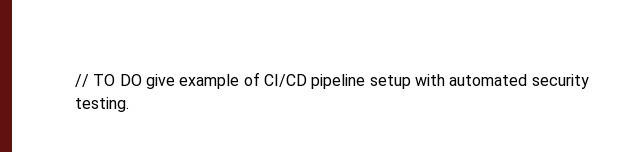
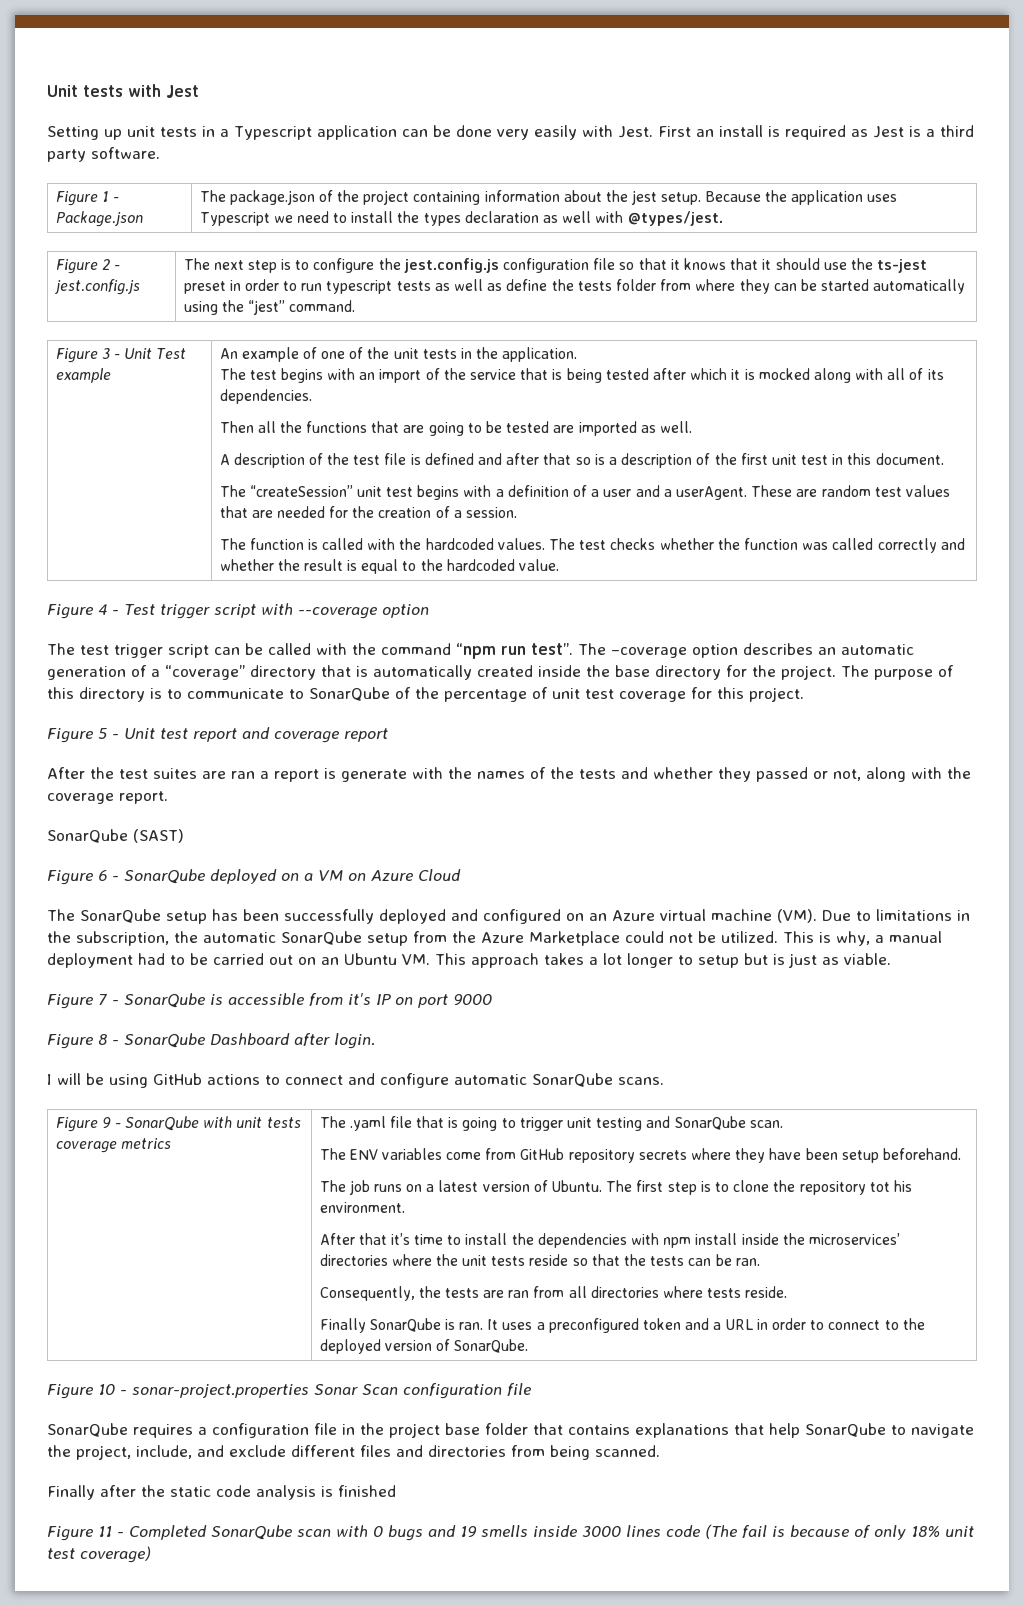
[75,72,589,89] [75,97,129,112] // TO DO give example of CI/CD pipeline setup with automated security testing. -> [47,84,199,98] [47,125,974,140] [47,147,160,162] [55,191,119,206] [55,211,143,227] [199,190,898,205] [199,211,723,226] [55,259,120,274] [54,279,140,295] [183,258,928,273] [183,279,966,294] [183,300,356,315] [55,348,187,363] [55,368,111,383] [219,347,578,362] [219,368,944,383] [219,389,312,404] [219,421,692,436] [219,453,944,468] [219,485,950,500] [219,506,518,518] [219,538,965,553] [219,559,560,574] [47,603,429,619] [47,643,914,659] [47,665,954,680] [47,687,804,702] [47,727,388,743] [47,767,971,782] [47,791,168,804] [47,829,184,843] [47,869,461,885] [47,909,970,924] [47,931,942,946] [47,953,891,968] [47,993,492,1009] [47,1033,375,1049] [47,1073,664,1088] [55,1116,301,1132] [55,1138,171,1153] [319,1116,783,1131] [319,1148,961,1163] [319,1180,912,1195] [319,1202,405,1213] [319,1233,900,1248] [319,1254,760,1266] [319,1286,788,1301] [319,1318,925,1333] [319,1339,529,1354] [47,1383,531,1399] [47,1423,974,1438] [47,1445,660,1460] [47,1485,396,1500] [47,1524,974,1541] [47,1546,151,1563] Unit tests with Jest // Setting up unit tests in a Typescript application can be done very easily with Jest. First an install is required as Jest is a third party software. // Figure 1 - Package.json | The package.json of the project containing information about the jest setup. Because the application uses Typescript we need to install the types declaration as well with @types/jest. // Figure 2 - jest.config.js | The next step is to configure the jest.config.js configuration file so that it knows that it should use the ts-jest preset in order to run typescript tests as well as define the tests folder from where they can be started automatically using the “jest” command. // Figure 3 - Unit Test example | An example of one of the unit tests in the application. // The test begins with an import of the service that is being tested after which it is mocked along with all of its dependencies. // Then all the functions that are going to be tested are imported as well. // A description of the test file is defined and after that so is a description of the first unit test in this document. // The “createSession” unit test begins with a definition of a user and a userAgent. These are random test values that are needed for the creation of a session. // The function is called with the hardcoded values. The test checks whether the function was called correctly and whether the result is equal to the hardcoded value. // Figure 4 - Test trigger script with --coverage option // The test trigger script can be called with the command “npm run test”. The –coverage option describes an automatic generation of a “coverage” directory that is automatically created inside the base directory for the project. The purpose of this directory is to communicate to SonarQube of the percentage of unit test coverage for this project. // Figure 5 - Unit test report and coverage report // After the test suites are ran a report is generate with the names of the tests and whether they passed or not, along with the coverage report. // SonarQube (SAST) // Figure 6 - SonarQube deployed on a VM on Azure Cloud // The SonarQube setup has been successfully deployed and configured on an Azure virtual machine (VM). Due to limitations in the subscription, the automatic SonarQube setup from the Azure Marketplace could not be utilized. This is why, a manual deployment had to be carried out on an Ubuntu VM. This approach takes a lot longer to setup but is just as viable. // Figure 7 - SonarQube is accessible from it's IP on port 9000 // Figure 8 - SonarQube Dashboard after login. // I will be using GitHub actions to connect and configure automatic SonarQube scans. // Figure 9 - SonarQube with unit tests coverage metrics | The .yaml file that is going to trigger unit testing and SonarQube scan. // The ENV variables come from GitHub repository secrets where they have been setup beforehand. // The job runs on a latest version of Ubuntu. The first step is to clone the repository tot his environment. // After that it’s time to install the dependencies with npm install inside the microservices’ directories where the unit tests reside so that the tests can be ran. // Consequently, the tests are ran from all directories where tests reside. // Finally SonarQube is ran. It uses a preconfigured token and a URL in order to connect to the deployed version of SonarQube. // Figure 10 - sonar-project.properties Sonar Scan configuration file // SonarQube requires a configuration file in the project base folder that contains explanations that help SonarQube to navigate the project, include, and exclude different files and directories from being scanned. // Finally after the static code analysis is finished // Figure 11 - Completed SonarQube scan with 0 bugs and 19 smells inside 3000 lines code (The fail is because of only 18% unit test coverage)

